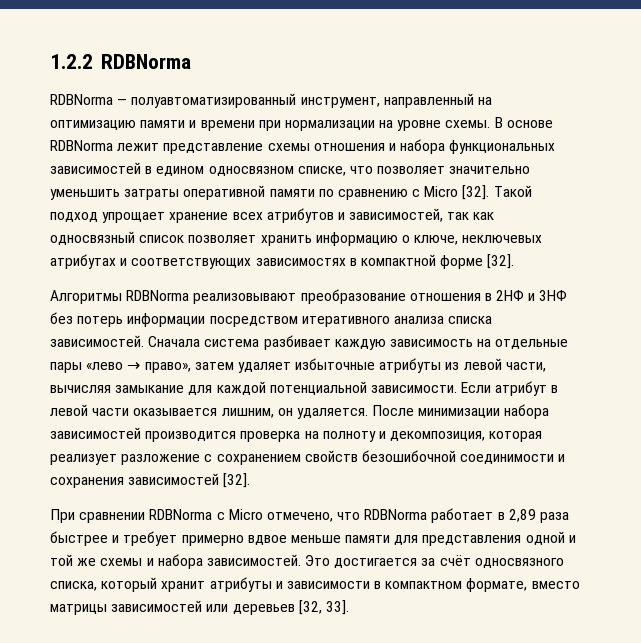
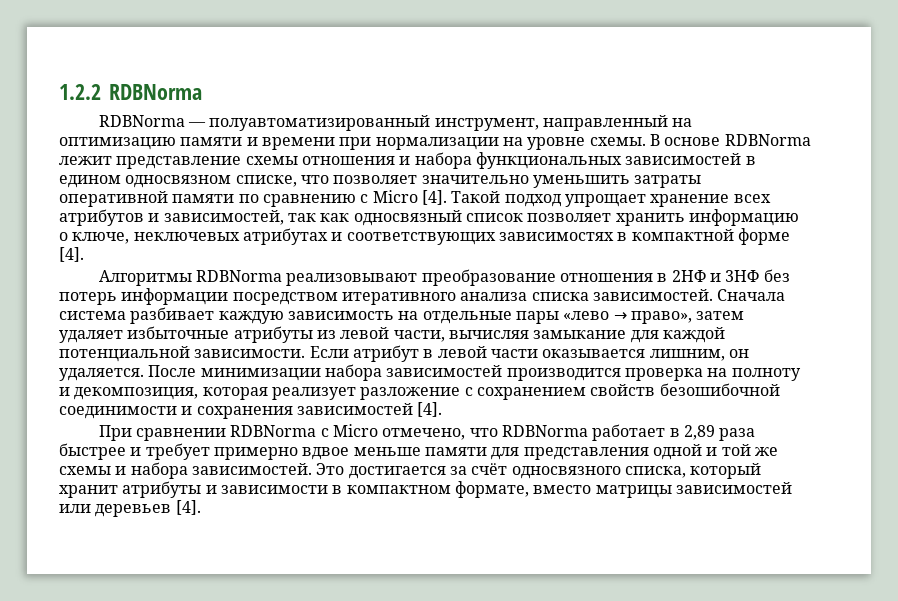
[462,185,490,200] [32]. -> [421,190,447,205] [4].
[487,254,515,269] [32]. -> [59,247,84,262] [4].
[223,473,251,488] [32]. -> [417,402,443,417] [4].
[298,600,349,615] [32, 33]. -> [175,500,201,515] [4].

